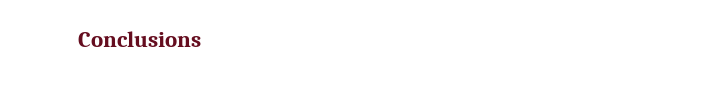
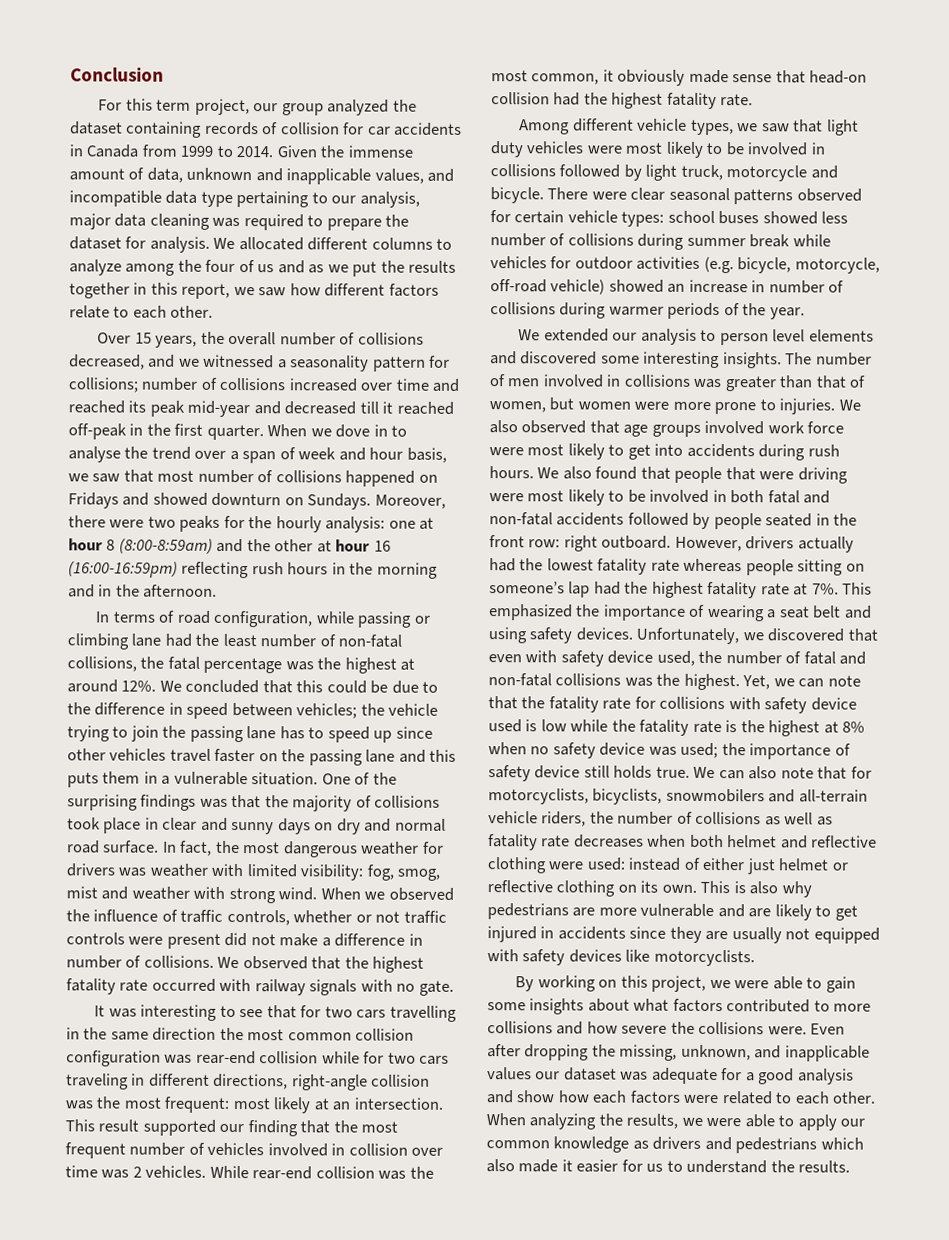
[78,31,201,47] Conclusions -> [70,67,164,82] [98,98,417,116] [70,121,463,138] [69,144,413,158] [69,167,455,185] [69,190,420,208] [69,213,410,231] [69,236,453,253] [69,259,457,277] [69,282,439,299] [69,305,214,319] [97,331,424,348] [69,354,451,372] [68,377,461,393] [68,400,454,418] [68,423,408,441] [68,446,447,464] [68,469,438,487] [68,492,446,510] [68,515,435,533] [68,538,391,554] [68,561,438,579] [68,584,218,598] [95,610,431,628] [67,633,403,650] [67,656,416,674] [67,679,439,694] [67,702,439,719] [67,725,433,743] [67,748,457,766] [67,771,397,788] [67,794,441,812] [67,817,446,835] [67,840,444,858] [66,863,441,881] [66,886,454,904] [66,909,447,926] [66,932,423,949] [66,955,425,973] [66,978,454,996] [94,1004,457,1022] [66,1027,415,1041] [66,1050,450,1067] [66,1073,431,1091] [65,1096,443,1114] [65,1119,399,1137] [65,1142,444,1159] [65,1165,434,1180] [491,69,868,86] [491,92,754,110] [519,118,859,136] [490,141,826,158] [490,164,838,182] [490,187,862,205] [490,210,849,227] [490,233,831,250] [490,256,880,274] [490,279,845,295] [490,302,805,320] [518,328,874,346] [490,351,872,369] [489,374,867,392] [489,397,861,415] [489,420,845,437] [489,443,840,461] [489,466,848,484] [489,489,831,506] [489,512,858,530] [489,535,854,553] [489,558,865,576] [489,581,873,599] [488,604,872,622] [488,627,878,645] [488,650,867,667] [488,673,861,691] [488,696,857,714] [488,719,866,737] [488,742,851,760] [488,765,872,782] [488,788,868,805] [488,811,833,827] [488,834,878,851] [487,857,848,875] [487,880,812,898] [487,903,858,921] [487,926,880,944] [487,949,755,967] [515,975,856,993] [487,998,872,1015] [487,1021,846,1035] [487,1044,870,1062] [487,1067,854,1085] [486,1090,877,1105] [486,1113,866,1131] [486,1136,864,1154] [486,1159,851,1174] Conclusion // For this term project, our group analyzed the dataset containing records of collision for car accidents in Canada from 1999 to 2014. Given the immense amount of data, unknown and inapplicable values, and incompatible data type pertaining to our analysis, major data cleaning was required to prepare the dataset for analysis. We allocated different columns to analyze among the four of us and as we put the results together in this report, we saw how different factors relate to each other. // Over 15 years, the overall number of collisions decreased, and we witnessed a seasonality pattern for collisions; number of collisions increased over time and reached its peak mid-year and decreased till it reached off-peak in the first quarter. When we dove in to analyse the trend over a span of week and hour basis, we saw that most number of collisions happened on Fridays and showed downturn on Sundays. Moreover, there were two peaks for the hourly analysis: one at hour 8 (8:00-8:59am) and the other at hour 16 (16:00-16:59pm) reflecting rush hours in the morning and in the afternoon. // In terms of road configuration, while passing or climbing lane had the least number of non-fatal collisions, the fatal percentage was the highest at around 12%. We concluded that this could be due to the difference in speed between vehicles; the vehicle trying to join the passing lane has to speed up since other vehicles travel faster on the passing lane and this puts them in a vulnerable situation. One of the surprising findings was that the majority of collisions took place in clear and sunny days on dry and normal road surface. In fact, the most dangerous weather for drivers was weather with limited visibility: fog, smog, mist and weather with strong wind. When we observed the influence of traffic controls, whether or not traffic controls were present did not make a difference in number of collisions. We observed that the highest fatality rate occurred with railway signals with no gate. // It was interesting to see that for two cars travelling in the same direction the most common collision configuration was rear-end collision while for two cars traveling in different directions, right-angle collision was the most frequent: most likely at an intersection. This result supported our finding that the most frequent number of vehicles involved in collision over time was 2 vehicles. While rear-end collision was the most common, it obviously made sense that head-on collision had the highest fatality rate. // Among different vehicle types, we saw that light duty vehicles were most likely to be involved in collisions followed by light truck, motorcycle and bicycle. There were clear seasonal patterns observed for certain vehicle types: school buses showed less number of collisions during summer break while vehicles for outdoor activities (e.g. bicycle, motorcycle, off-road vehicle) showed an increase in number of collisions during warmer periods of the year. // We extended our analysis to person level elements and discovered some interesting insights. The number of men involved in collisions was greater than that of women, but women were more prone to injuries. We also observed that age groups involved work force were most likely to get into accidents during rush hours. We also found that people that were driving were most likely to be involved in both fatal and non-fatal accidents followed by people seated in the front row: right outboard. However, drivers actually had the lowest fatality rate whereas people sitting on someone’s lap had the highest fatality rate at 7%. This emphasized the importance of wearing a seat belt and using safety devices. Unfortunately, we discovered that even with safety device used, the number of fatal and non-fatal collisions was the highest. Yet, we can note that the fatality rate for collisions with safety device used is low while the fatality rate is the highest at 8% when no safety device was used; the importance of safety device still holds true. We can also note that for motorcyclists, bicyclists, snowmobilers and all-terrain vehicle riders, the number of collisions as well as fatality rate decreases when both helmet and reflective clothing were used: instead of either just helmet or reflective clothing on its own. This is also why pedestrians are more vulnerable and are likely to get injured in accidents since they are usually not equipped with safety devices like motorcyclists. // By working on this project, we were able to gain some insights about what factors contributed to more collisions and how severe the collisions were. Even after dropping the missing, unknown, and inapplicable values our dataset was adequate for a good analysis and show how each factors were related to each other. When analyzing the results, we were able to apply our common knowledge as drivers and pedestrians which also made it easier for us to understand the results.

